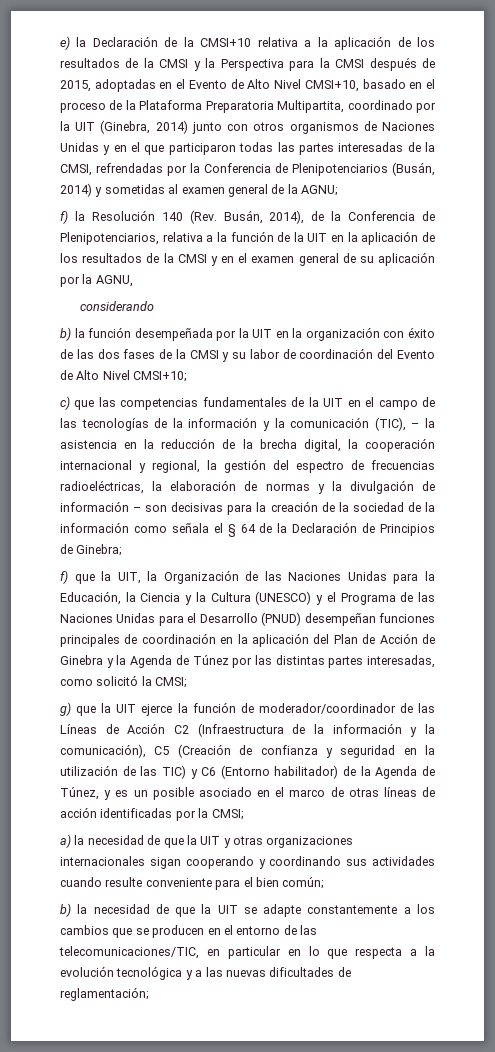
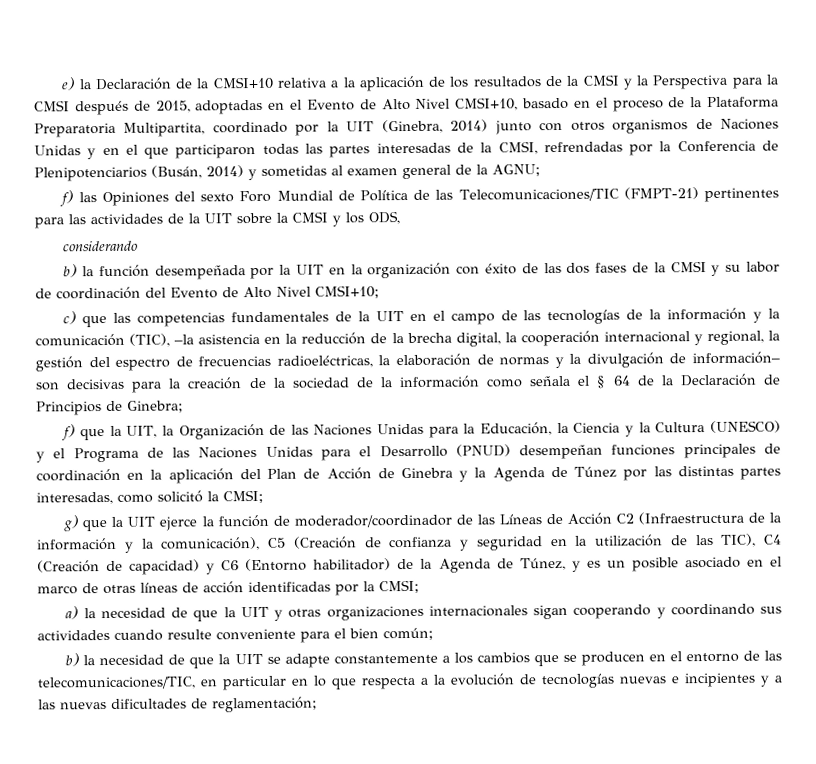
[74,210,435,224] [60,231,435,245] [60,252,436,266] [60,274,133,287] la Resolución 140 (Rev. Busán, 2014), de la Conferencia de Plenipotenciarios, relativa a la función de la UIT en la aplicación de los resultados de la CMSI y en el examen general de su aplicación por la AGNU, -> [78,187,779,207] [34,211,400,229] las Opiniones del sexto Foro Mundial de Política de las Telecomunicaciones/TIC (FMPT-21) pertinentes para las actividades de la UIT sobre la CMSI y los ODS,
[411,418,435,428] – la -> [174,334,195,345] –la
[60,501,142,512] información – -> [691,351,780,365] información–
[161,765,186,779] TIC) -> [721,533,782,547] [37,559,201,575] TIC), C4 (Creación de capacidad)
[116,966,183,980] tecnológica -> [519,672,756,689] de tecnologías nuevas e incipientes

